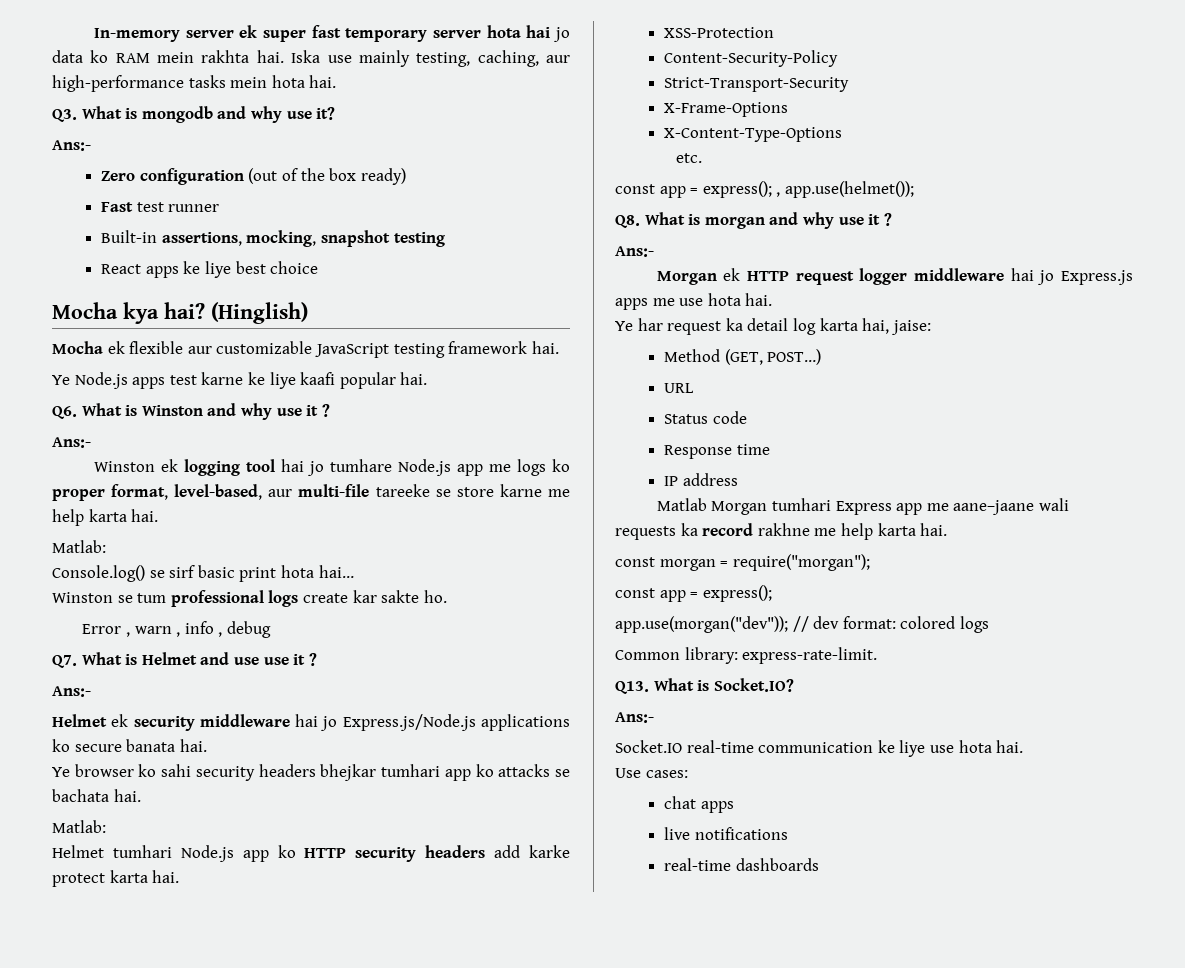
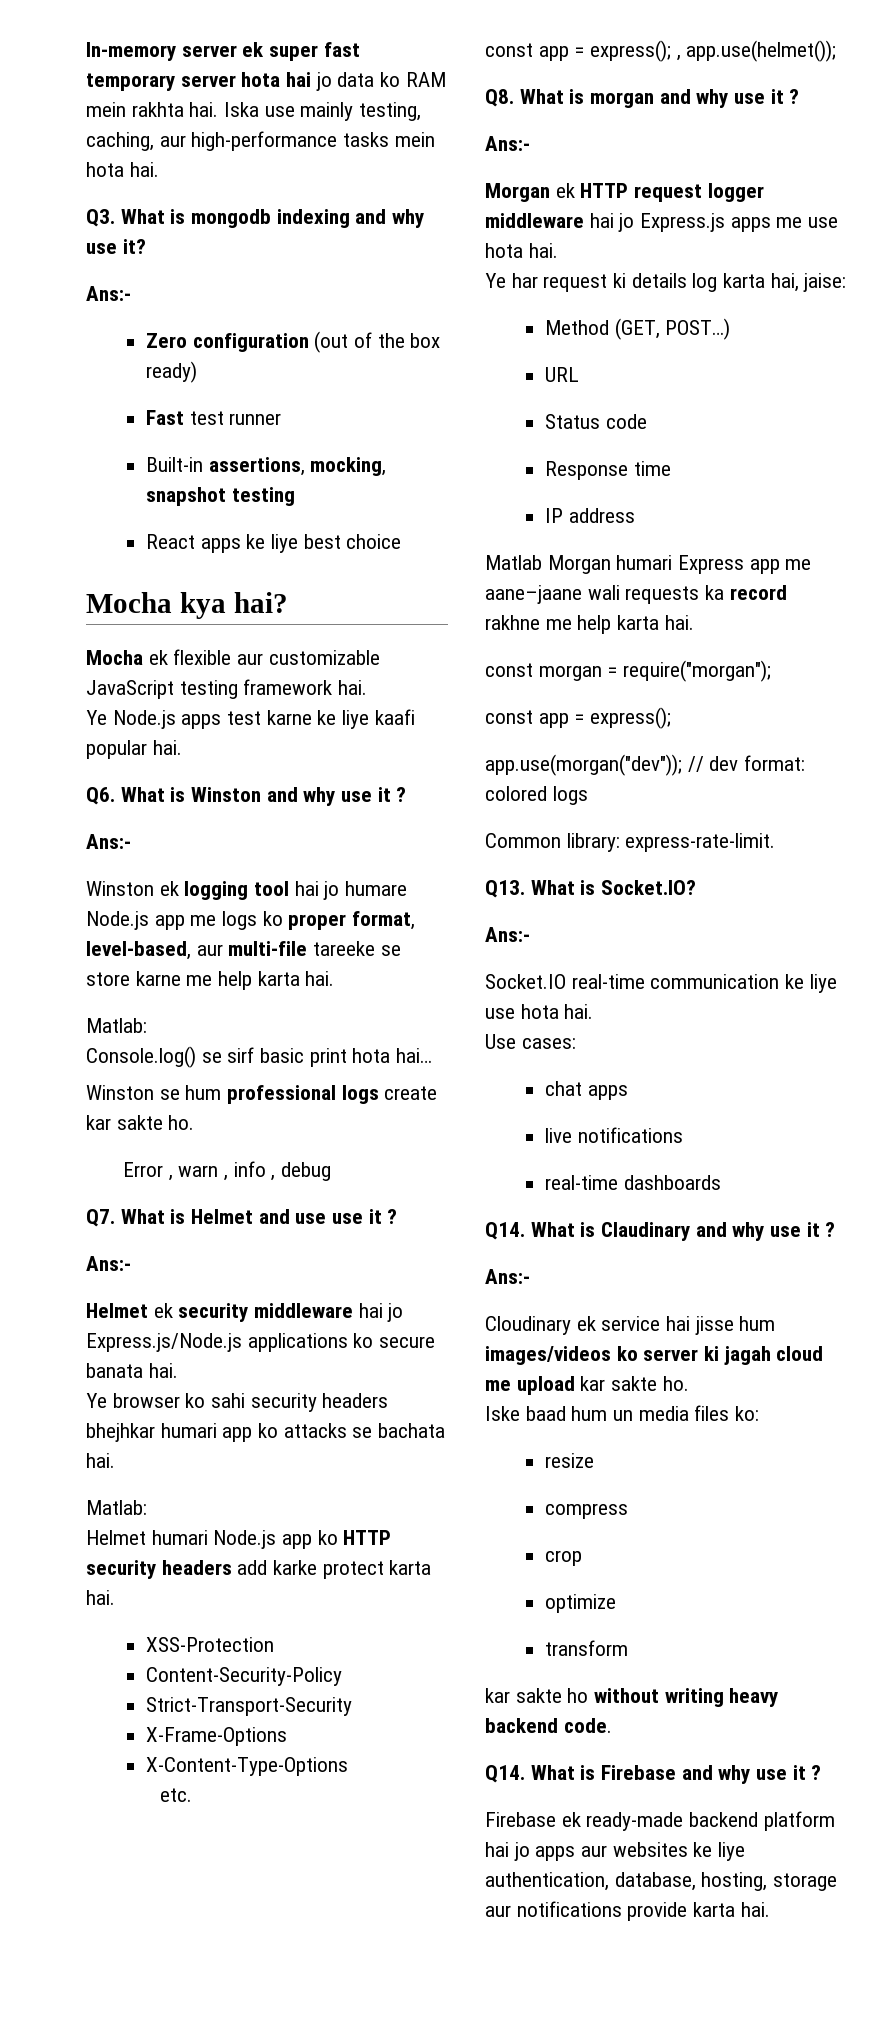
(213, 114) none -> [276,209,350,228] indexing
[211,302,308,324] (Hinglish) -> (288, 602) none
[329,459,392,472] tumhare -> [345,881,408,896] humare
[137,593,167,603] tum -> [185,1085,222,1100] hum
[320,764,441,781] bhejkar tumhari -> [86,1423,217,1442] bhejhkar humari
[112,845,172,858] tumhari -> [151,1530,208,1545] humari
[725,318,789,331] ka detail -> [613,273,687,288] ki details
[772,498,832,511] tumhari -> [616,555,673,570] humari
(819, 864) none -> [485,1222,836,1241] [485,1269,530,1284] [485,1316,776,1335] [485,1346,824,1365] [485,1376,689,1395] [485,1405,760,1421] [544,1453,594,1468] [544,1503,628,1519] [544,1550,582,1566] [544,1594,616,1613] [544,1640,628,1656] [485,1688,779,1707] [485,1718,612,1733] [485,1765,822,1784] [485,1811,835,1831] [485,1842,746,1861] [485,1872,838,1891] [485,1901,770,1921] // Q14. What is Claudinary and why use it ? // Ans:- // Cloudinary ek service hai jisse hum images/videos ko server ki jagah cloud me upload kar sakte ho. // Iske baad hum un media files ko: // resize // compress // crop // optimize // transform // kar sakte ho without writing heavy backend code. // Q14. What is Firebase and why use it ? // Firebase ek ready-made backend platform hai jo apps aur websites ke liye authentication, database, hosting, storage aur notifications provide karta hai.

